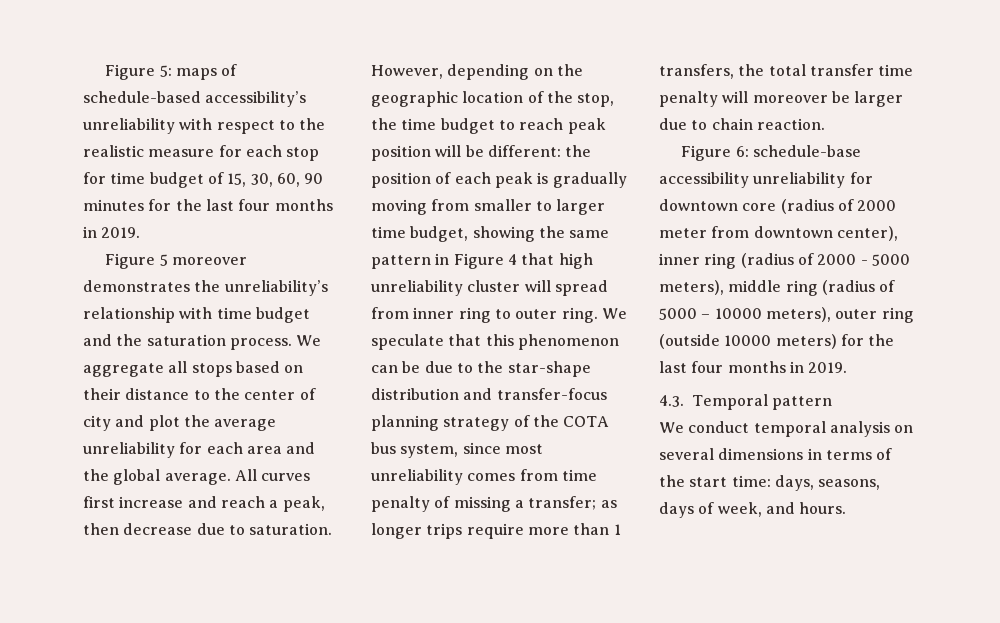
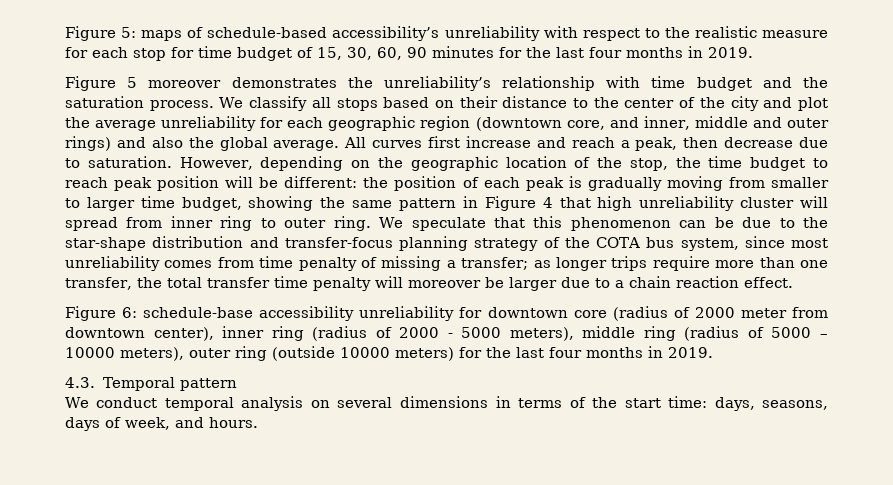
[83,363,164,377] aggregate -> [249,96,308,111] classify
(316, 394) none -> [699,97,725,108] the
[246,442,316,454] area and -> [328,116,829,131] [65,136,183,151] geographic region (downtown core, and inner, middle and outer rings) and also
[613,524,621,535] [659,64,734,79] 1 transfers, -> [799,260,828,268] [65,277,132,290] one transfer,
[711,118,825,130] chain reaction. -> [614,276,793,288] a chain reaction effect.

